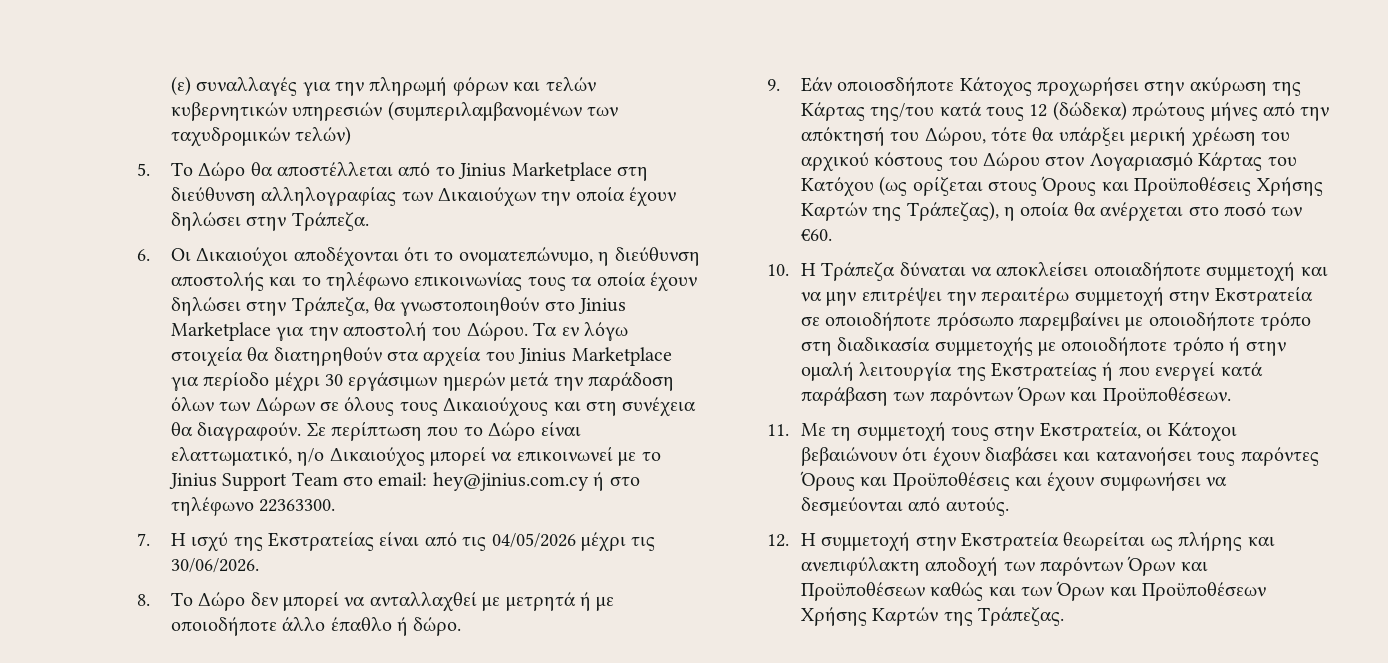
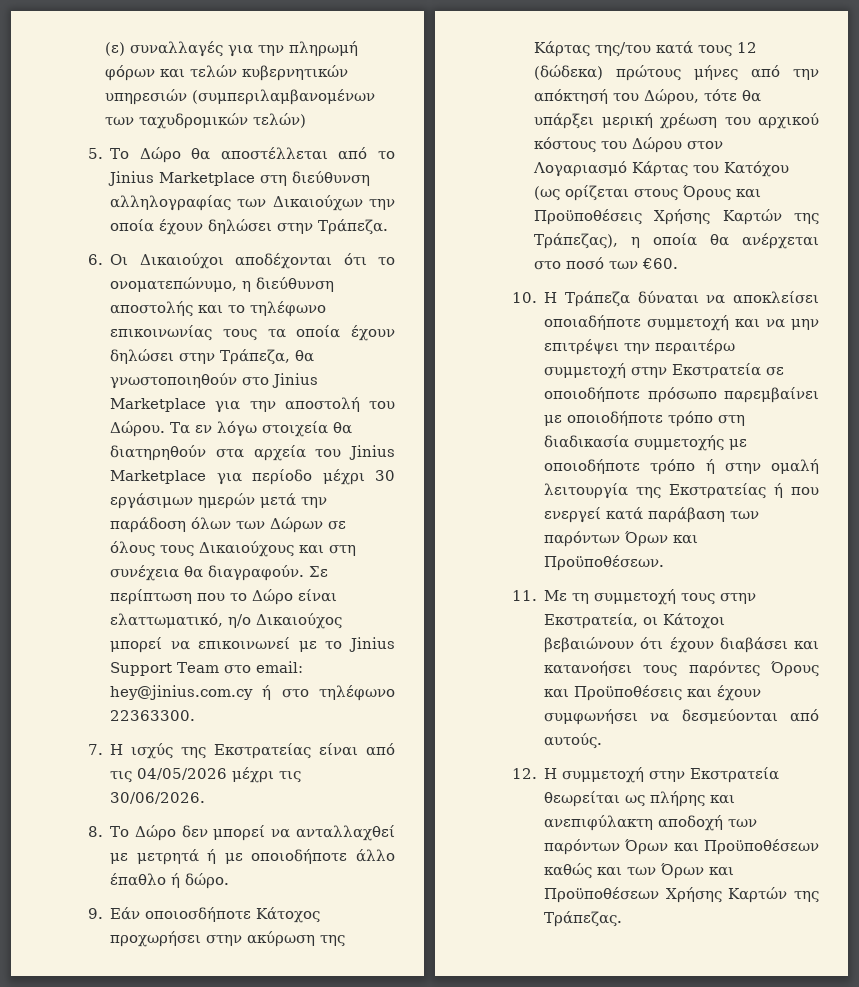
[191,532,229,552] ισχύ -> [131,743,174,759] ισχύς

